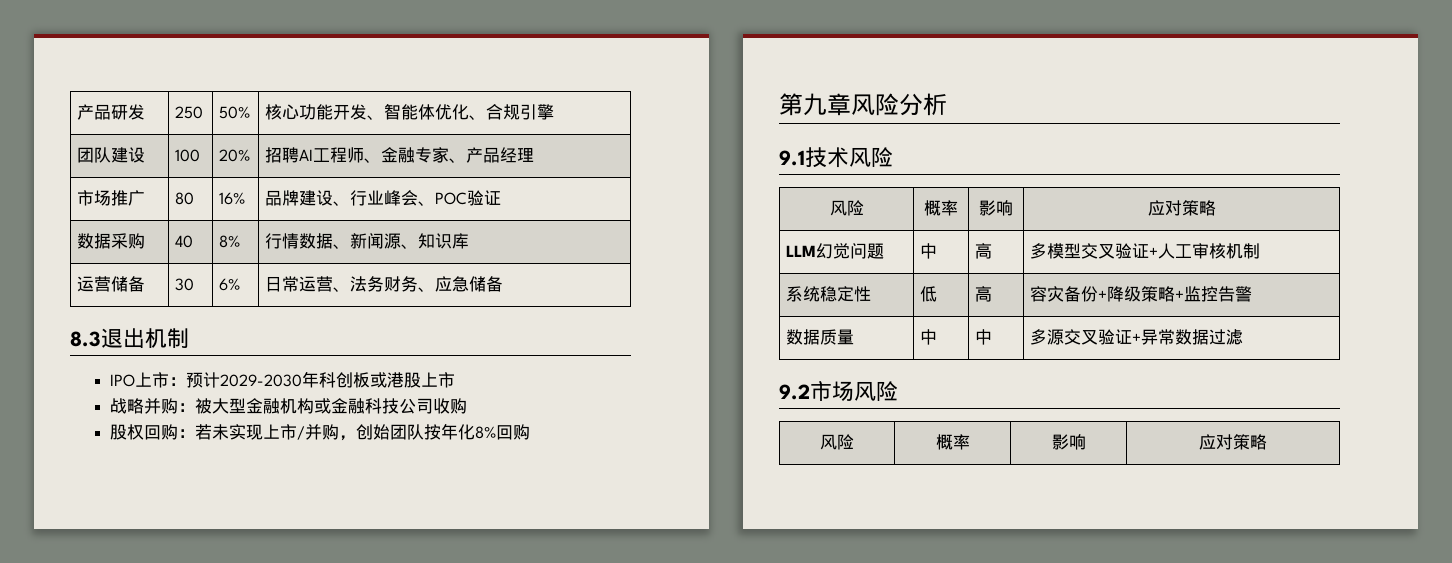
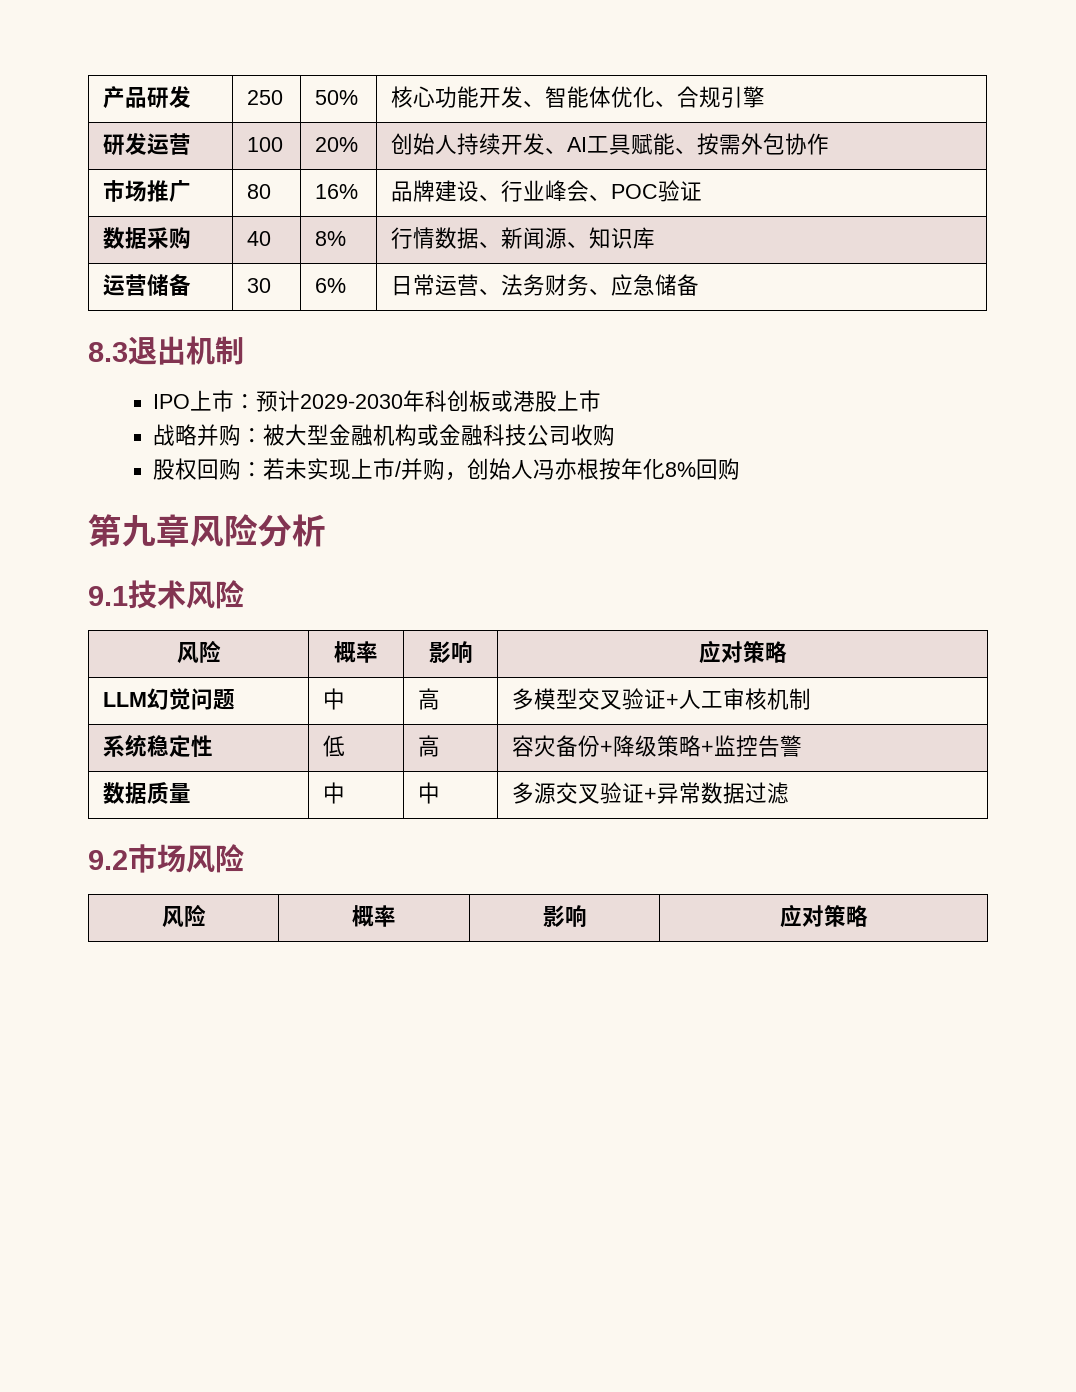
[77,147,146,163] 团队建设 -> [102,133,191,155] 研发运营
[265,147,535,163] 招聘AI工程师、金融专家、产品经理 -> [390,133,829,155] 创始人持续开发、AI工具赋能、按需外包协作
[390,424,425,440] 团队 -> [511,458,600,480] 人冯亦根

